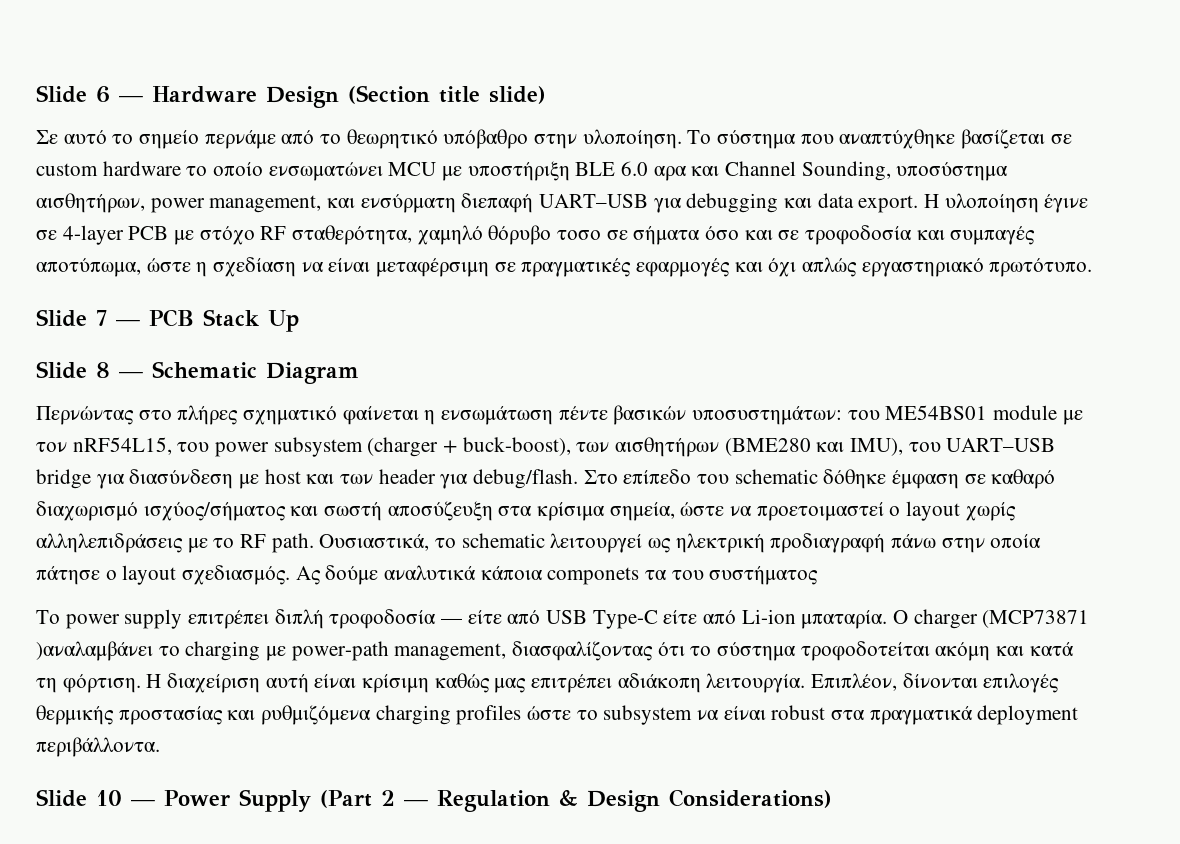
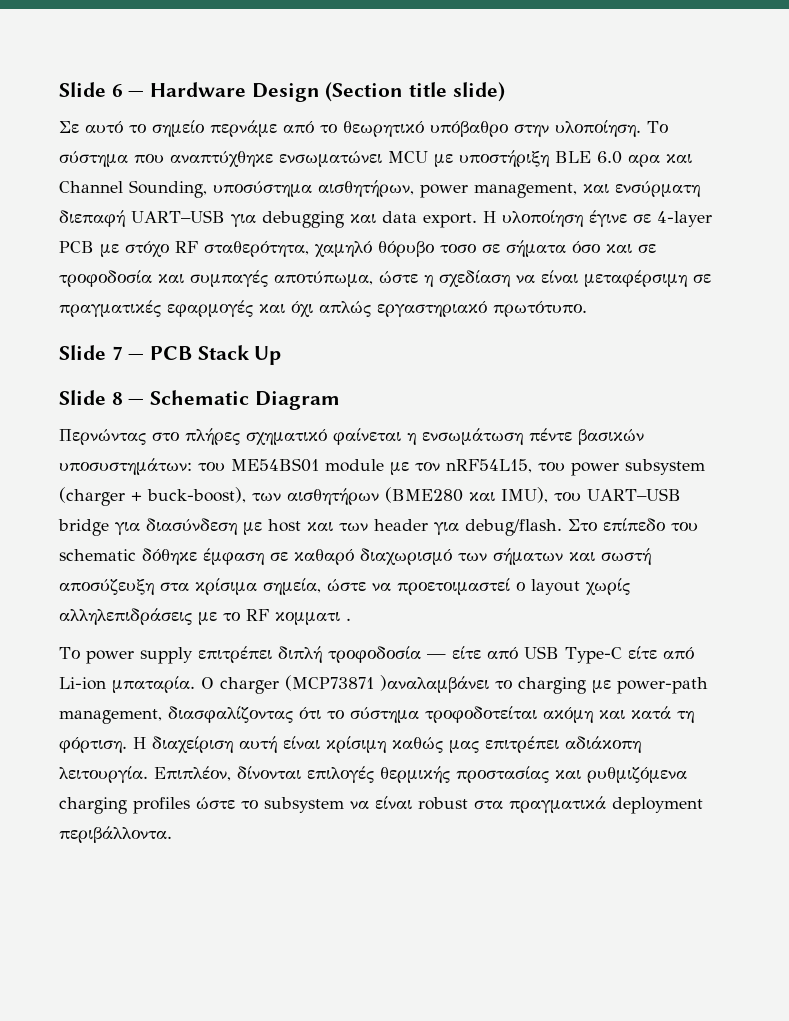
[961,129,1072,149] [36,161,264,176] βασίζεται σε custom hardware το οποίο -> (273, 159) none
[143,502,286,521] ισχύος/σήματος -> [458,548,563,565] των σήματων
[271,533,1042,553] [36,565,819,585] path. Ουσιαστικά, το schematic λειτουργεί ως ηλεκτρική προδιαγραφή πάνω στην οποία πάτησε ο layout σχεδιασμός. Ας δούμε αναλυτικά κάποια componets τα του συστήματος -> [275,612,351,625] κομματι .
[36,789,832,812] // Slide 10 — Power Supply (Part 2 — Regulation & Design Considerations) -> (172, 834) none

